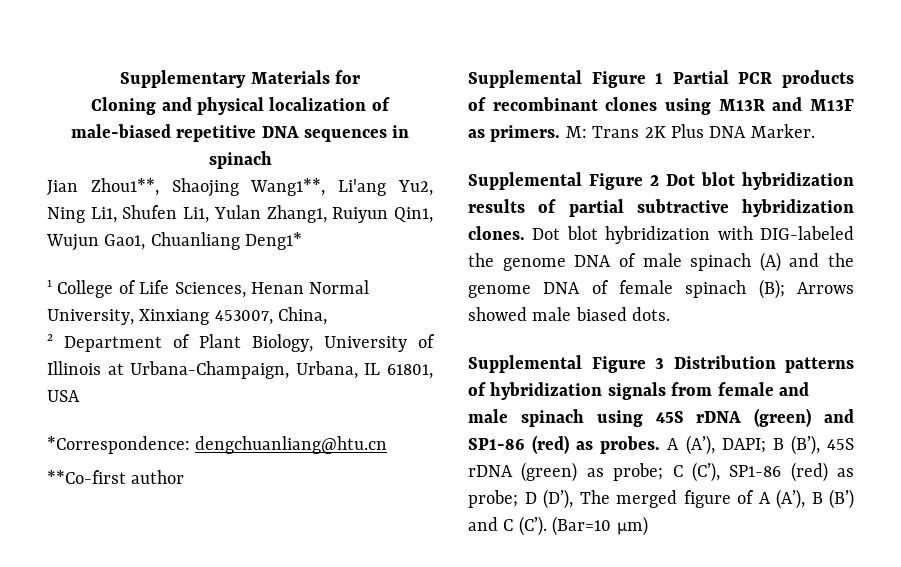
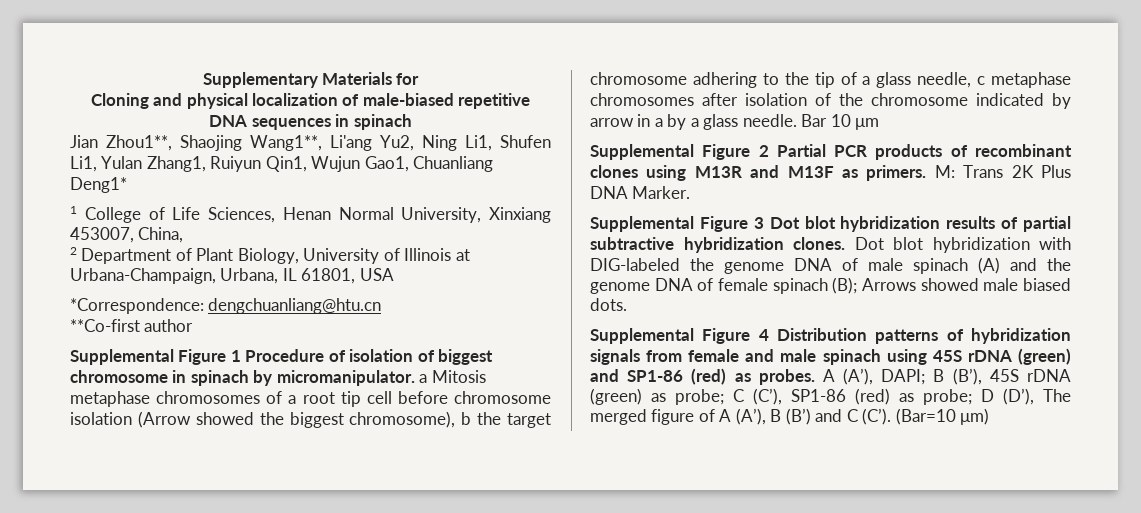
(664, 78) none -> [245,349,494,365] [70,370,486,386] [70,391,551,407] [70,411,551,428] [590,72,1071,88] [590,93,1071,109] [590,114,880,130] [590,144,769,160] Procedure of isolation of biggest chromosome in spinach by micromanipulator. a Mitosis metaphase chromosomes of a root tip cell before chromosome isolation (Arrow showed the biggest chromosome), b the target chromosome adhering to the tip of a glass needle, c metaphase chromosomes after isolation of the chromosome indicated by arrow in a by a glass needle. Bar 10 μm // Supplemental Figure 2
[650,175,659,186] 2 -> [753,217,764,229] 3
[655,358,664,369] 3 -> [758,329,769,341] 4

